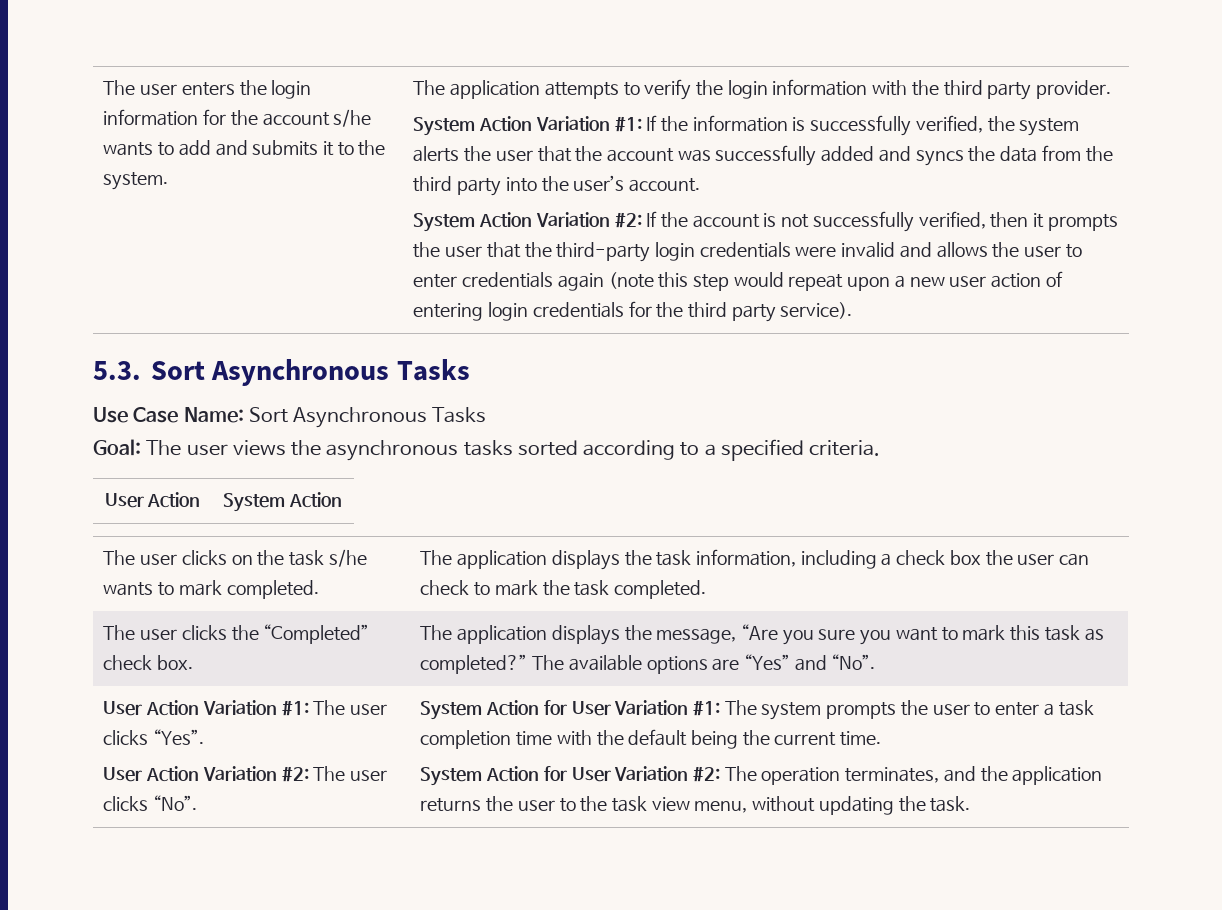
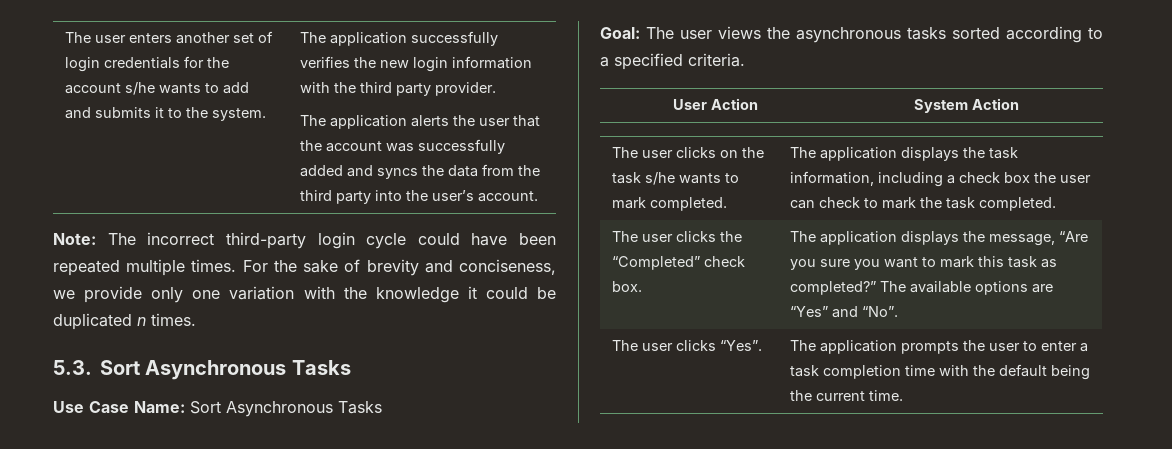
[239,80,312,99] [103,109,199,126] the login information -> [176,31,274,44] [65,57,181,72] another set of login credentials
[544,79,724,100] attempts to verify the -> [411,31,499,46] [300,56,410,68] successfully verifies the new
[413,115,1080,136] System Action Variation #1: If the information is successfully verified, the system -> [300,115,408,129] The application
[413,211,1118,232] [413,242,1082,262] [413,271,1063,291] [413,301,853,322] // System Action Variation #2: If the account is not successfully verified, then it prompts the user that the third-party login credentials were invalid and allows the user to enter credentials again (note this step would repeat upon a new user action of entering login credentials for the third party service). -> [53,232,556,249] [53,259,556,276] [53,286,557,303] [53,313,196,330] // Note: The incorrect third-party login cycle could have been repeated multiple times. For the sake of brevity and conciseness, we provide only one variation with the knowledge it could be duplicated n times.
[103,700,309,716] User Action Variation #1: -> (899, 311) none
[103,766,388,782] [103,795,198,811] [420,700,822,720] // User Action Variation #2: The user clicks “No”. | System Action for User Variation #1: The system -> [790,340,898,354] | The application
[420,766,1103,786] [420,796,971,815] // System Action for User Variation #2: The operation terminates, and the application returns the user to the task view menu, without updating the task. -> (904, 395) none

